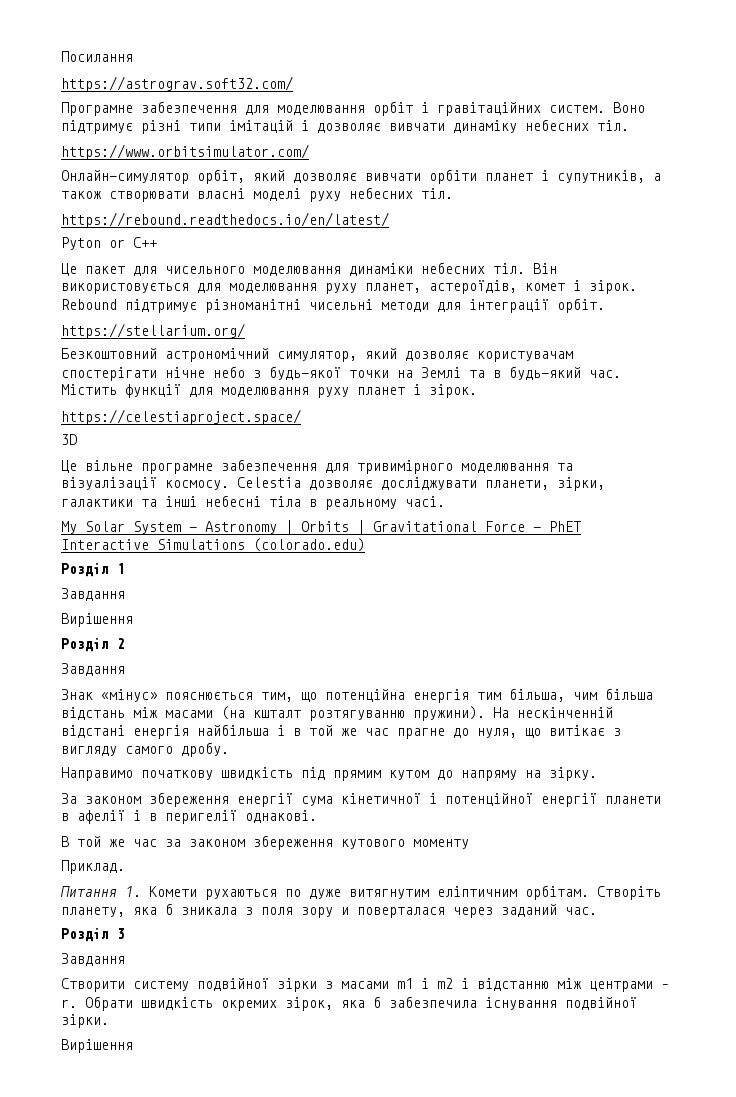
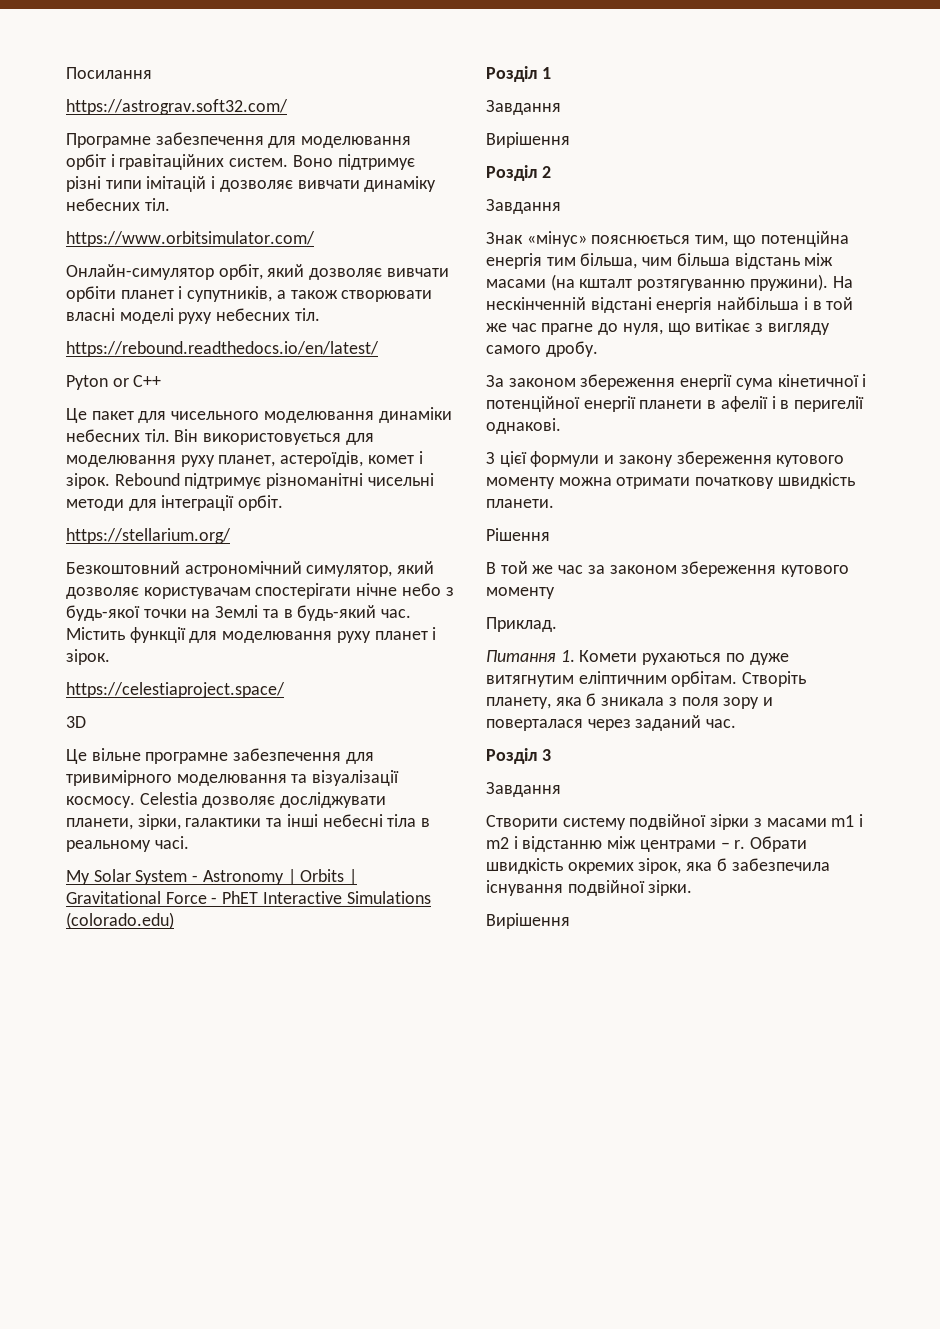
[61,767,597,781] // Направимо початкову швидкість під прямим кутом до напряму на зірку. -> (598, 349) none
(317, 816) none -> [486,451,845,467] [486,473,855,489] [486,499,554,508] [486,528,550,541] // З цієї формули и закону збереження кутового моменту можна отримати початкову швидкість планети. // Рішення

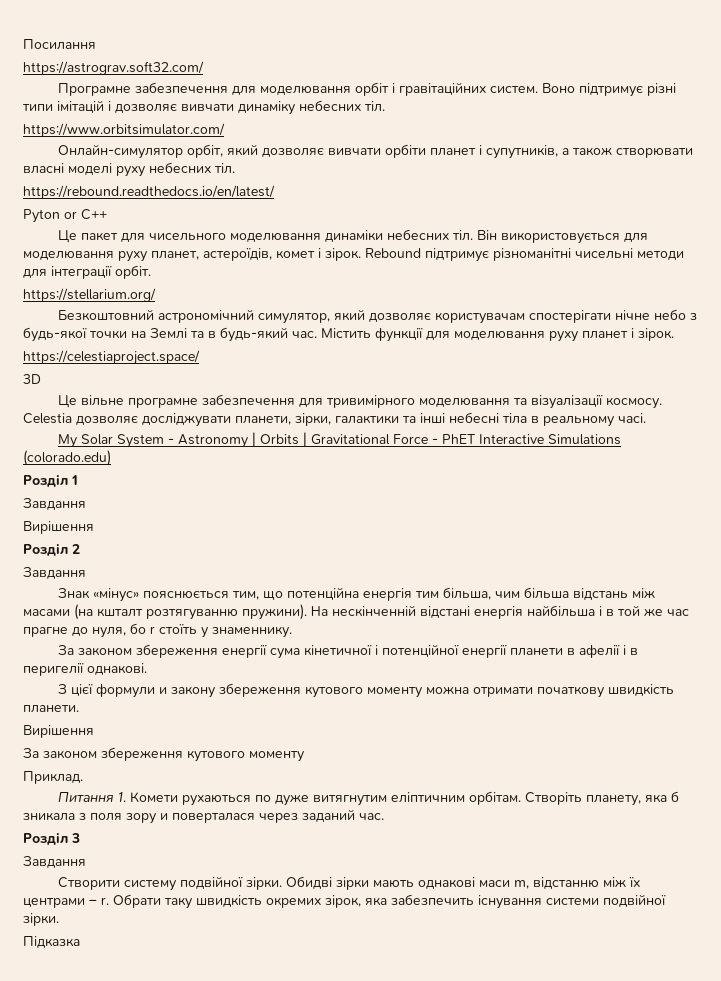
[667,319,830,335] [486,341,598,357] що витікає з вигляду самого дробу. -> [130,623,292,638] бо r стоїть у знаменнику.
[486,528,550,541] [486,561,605,574] Рішення // В той же час за -> [23,725,94,738] [23,747,39,758] Вирішення // За
[710,814,864,830] [486,836,518,849] зірки з масами m1 і m2 і -> [245,876,529,890] зірки. Обидві зірки мають однакові маси m,
(637, 842) none -> [628,877,640,887] їх
(808, 844) none -> [164,897,193,909] таку
[716,858,830,871] [486,880,563,896] б забезпечила існування -> [391,894,599,909] забезпечить існування системи
[486,913,570,929] Вирішення -> [23,936,80,948] Підказка

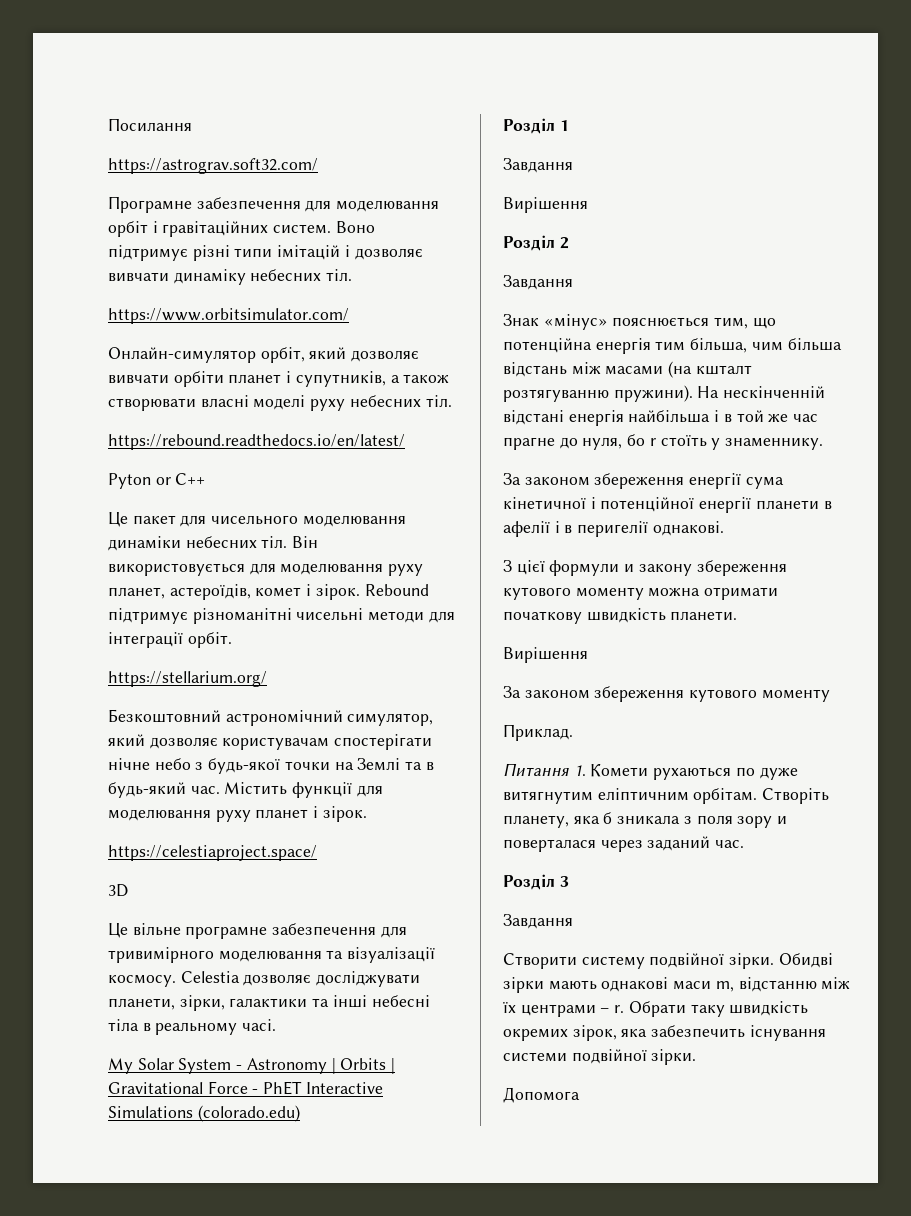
[23,936,80,948] Підказка -> [503,1087,580,1103] Допомога

